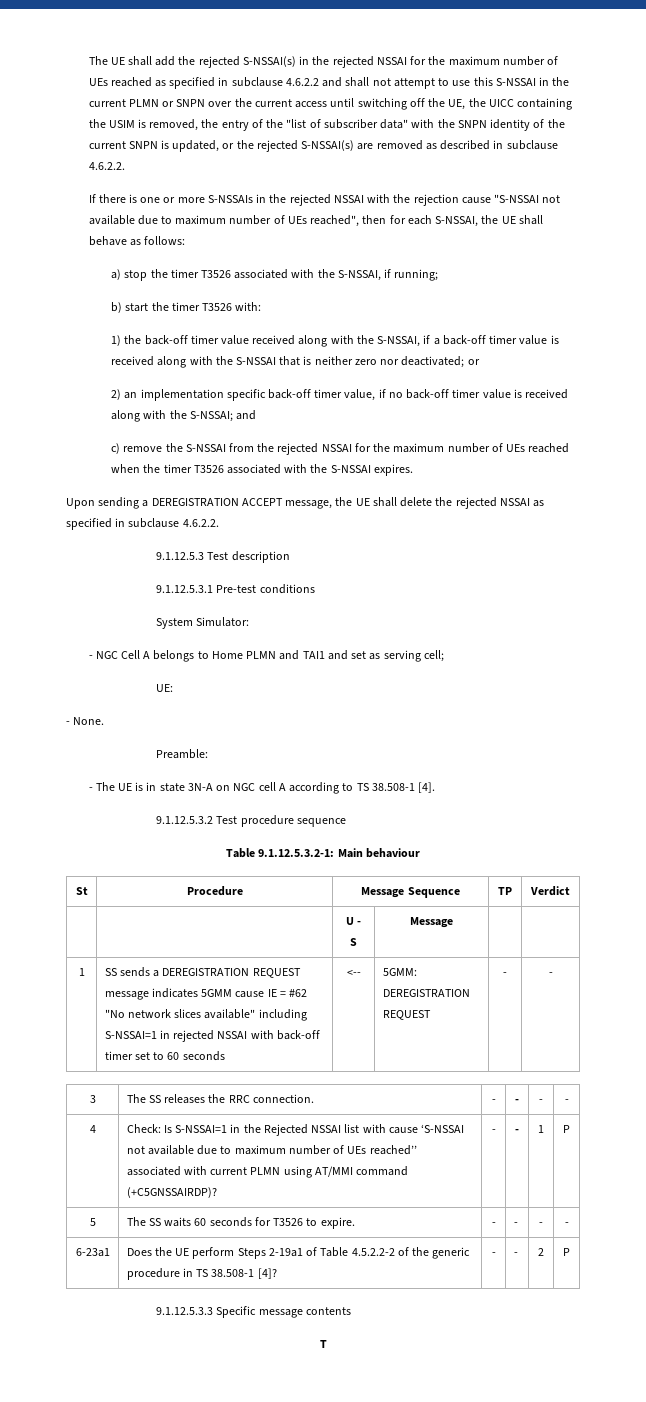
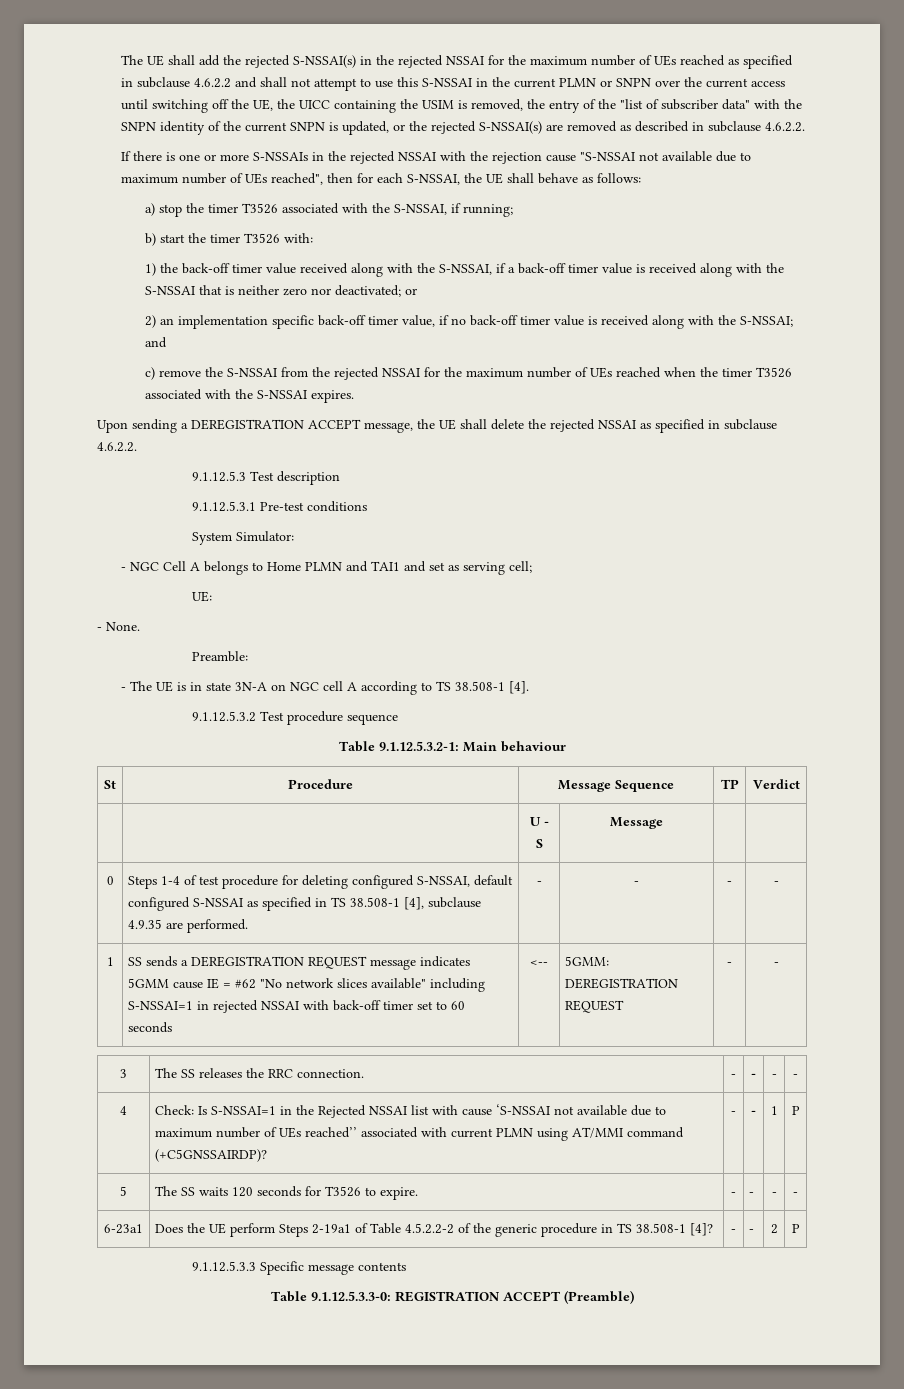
(454, 922) none -> [106,876,114,885] [128,875,514,889] [128,897,482,911] [128,919,249,933] [536,881,542,885] [633,881,639,885] [727,881,732,885] [773,881,779,885] // 0 | Steps 1-4 of test procedure for deleting configured S-NSSAI, default configured S-NSSAI as specified in TS 38.508-1 [4], subclause 4.9.35 are performed. | - | - | - | -
[194,1218,207,1226] 60 -> [232,1187,254,1197] 120
[319,1340,327,1348] T -> [270,1290,634,1304] Table 9.1.12.5.3.3-0: REGISTRATION ACCEPT (Preamble)

